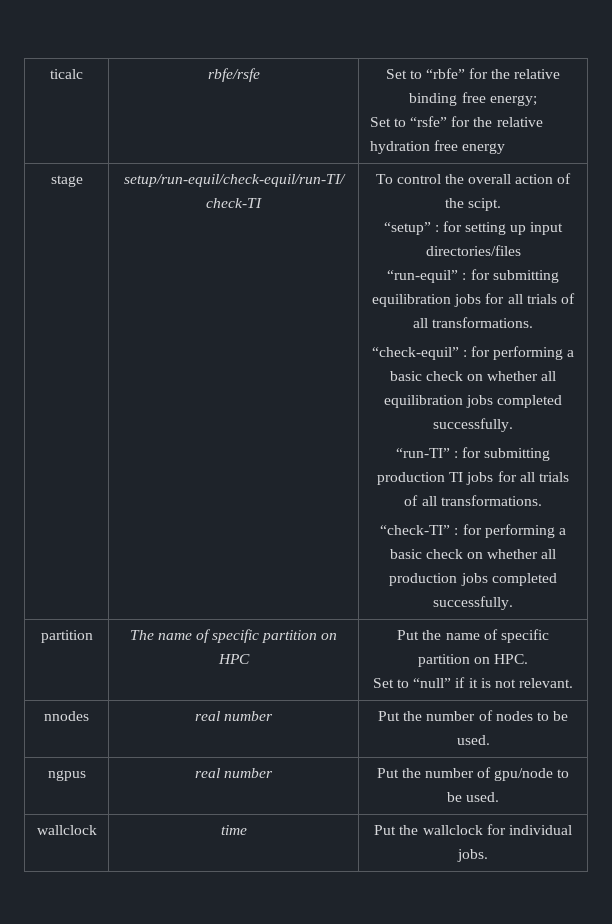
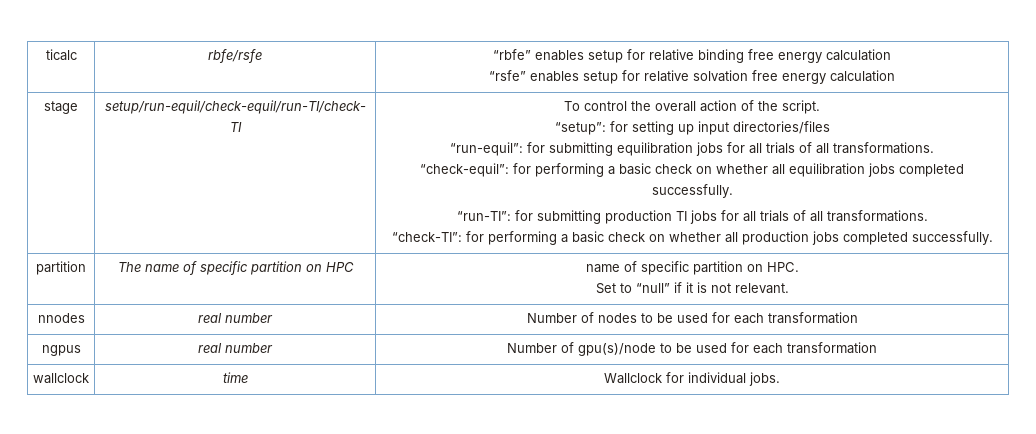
[385,68,561,79] [409,92,537,106] [369,116,543,127] [369,140,505,154] Set to “rbfe” for the relative binding free energy; // Set to “rsfe” for the relative hydration free energy -> [493,49,891,63] [489,70,895,84] “rbfe” enables setup for relative binding free energy calculation // “rsfe” enables setup for relative solvation free energy calculation
[468,198,502,211] [383,222,439,235] scipt. // “setup” : -> [782,100,820,114] [554,122,606,135] script. // “setup”:
[387,270,467,283] “run-equil” : -> [450,142,523,156] “run-equil”:
[371,347,467,360] “check-equil” : -> [420,163,509,177] “check-equil”:
[395,448,458,458] “run-TI” : -> [456,211,511,221] “run-TI”:
[380,525,459,535] “check-TI” : -> [391,232,462,242] “check-TI”:
[397,630,442,640] Put the -> (354, 267) none
[377,711,476,721] Put the number -> [526,313,577,323] Number
[456,735,490,745] used. -> [676,312,858,324] used for each transformation
[376,767,570,781] [446,792,500,802] Put the number of gpu/node to be used. -> [507,342,877,356] Number of gpu(s)/node to be used for each transformation
[374,825,483,835] Put the wallclock -> [604,373,662,384] Wallclock

